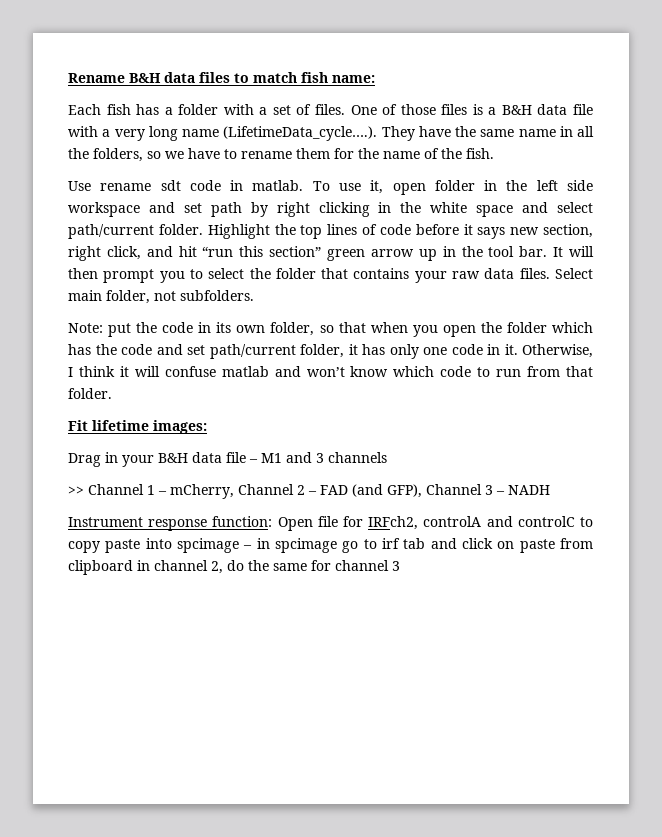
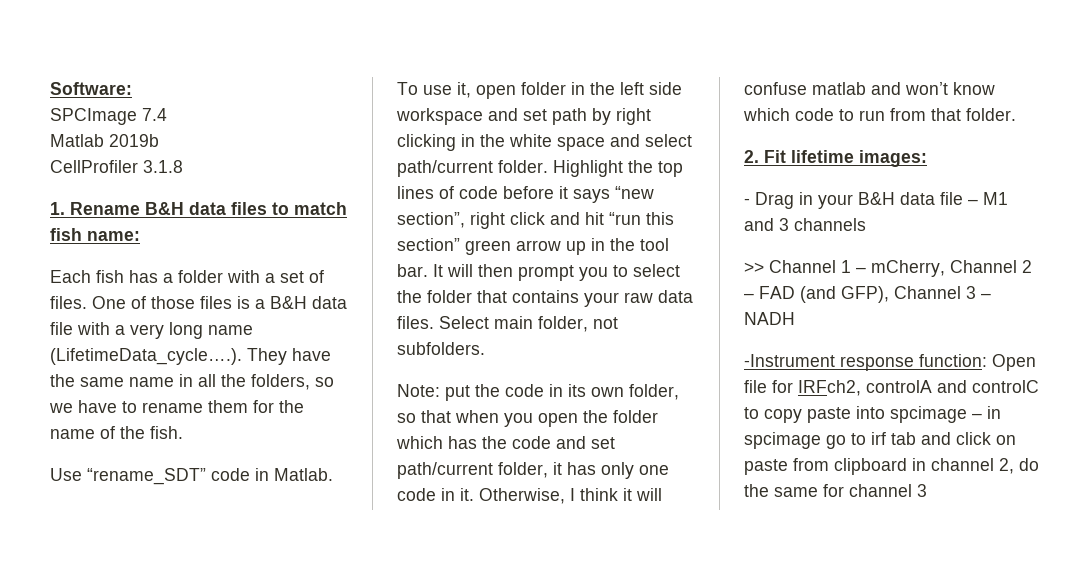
(68, 78) none -> [50,82,132,95] [50,108,167,125] [50,134,159,147] [50,160,183,173] [50,202,65,215] Software: // SPCImage 7.4 // Matlab 2019b // CellProfiler 3.1.8 // 1.
[100,180,304,191] rename sdt code in matlab. -> [87,468,333,485] “rename_SDT” code in Matlab.
[510,224,593,238] [68,246,141,261] new section, right click, -> [615,186,654,199] [397,212,545,229] “new section”, right click
(112, 393) none -> [744,150,759,163] 2.
(207, 427) none -> [744,198,750,205] -
[68,517,143,527] Instrument -> [744,354,835,367] -Instrument

